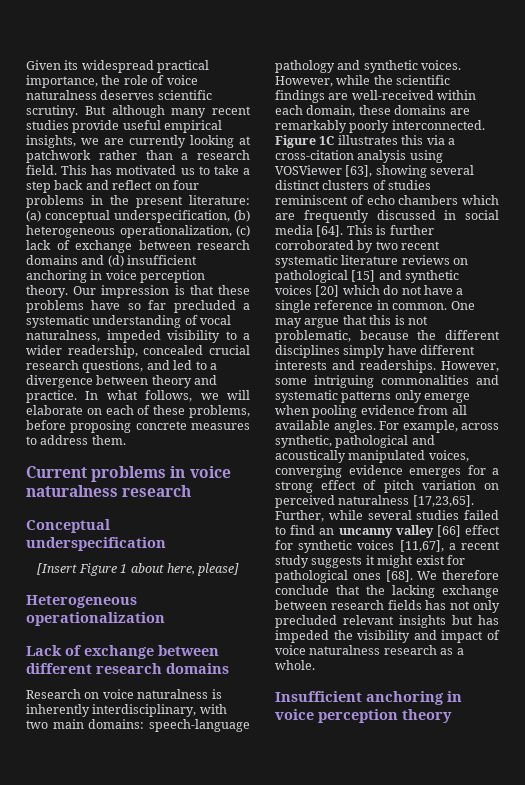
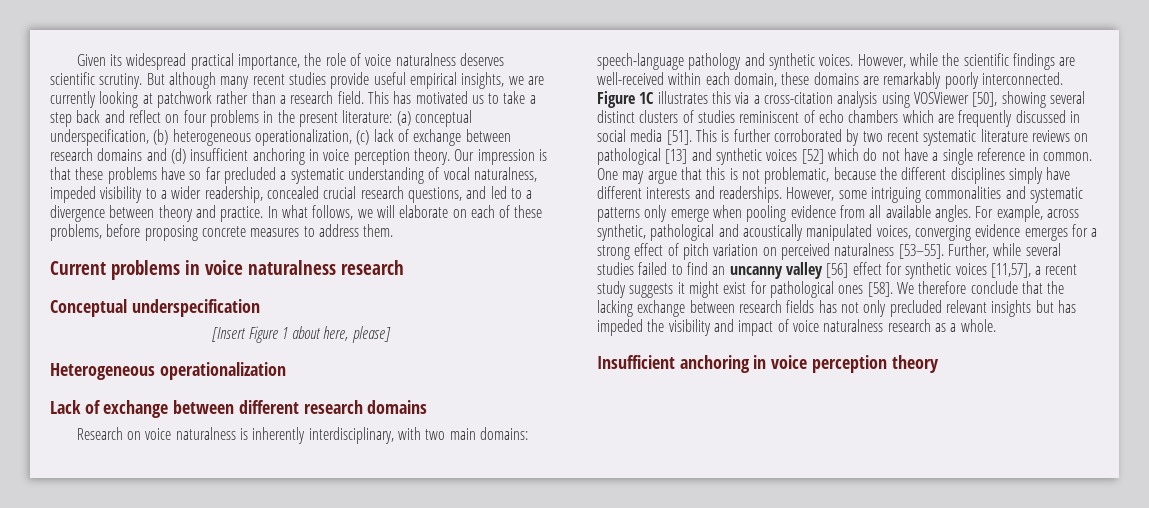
[345,165,373,177] [63], -> [972,92,998,107] [50],
[316,225,344,237] [64]. -> [666,130,692,145] [51].
[351,270,376,282] [15] -> [665,149,688,164] [13]
[315,285,340,297] [20] -> [801,149,824,164] [52]
[412,495,474,507] [17,23,65]. -> [898,244,944,259] [53–55].
[436,525,461,537] [66] -> [826,263,849,278] [56]
[399,540,444,552] [11,67], -> [990,263,1031,278] [11,57],
[385,570,413,582] [68]. -> [867,282,893,297] [58].

